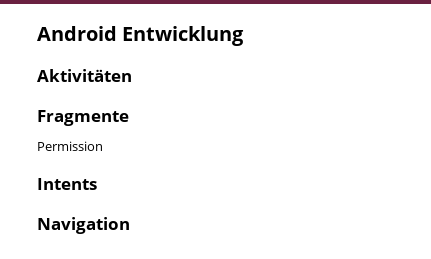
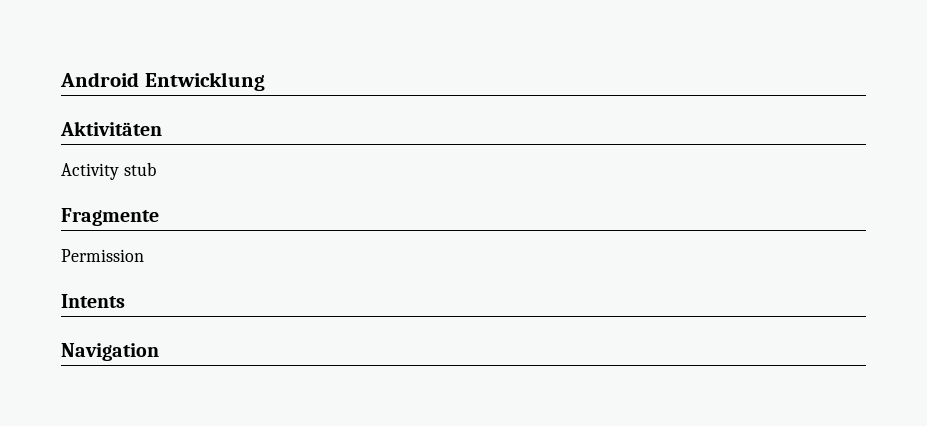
(132, 75) none -> [61,162,156,180] // Activity stub

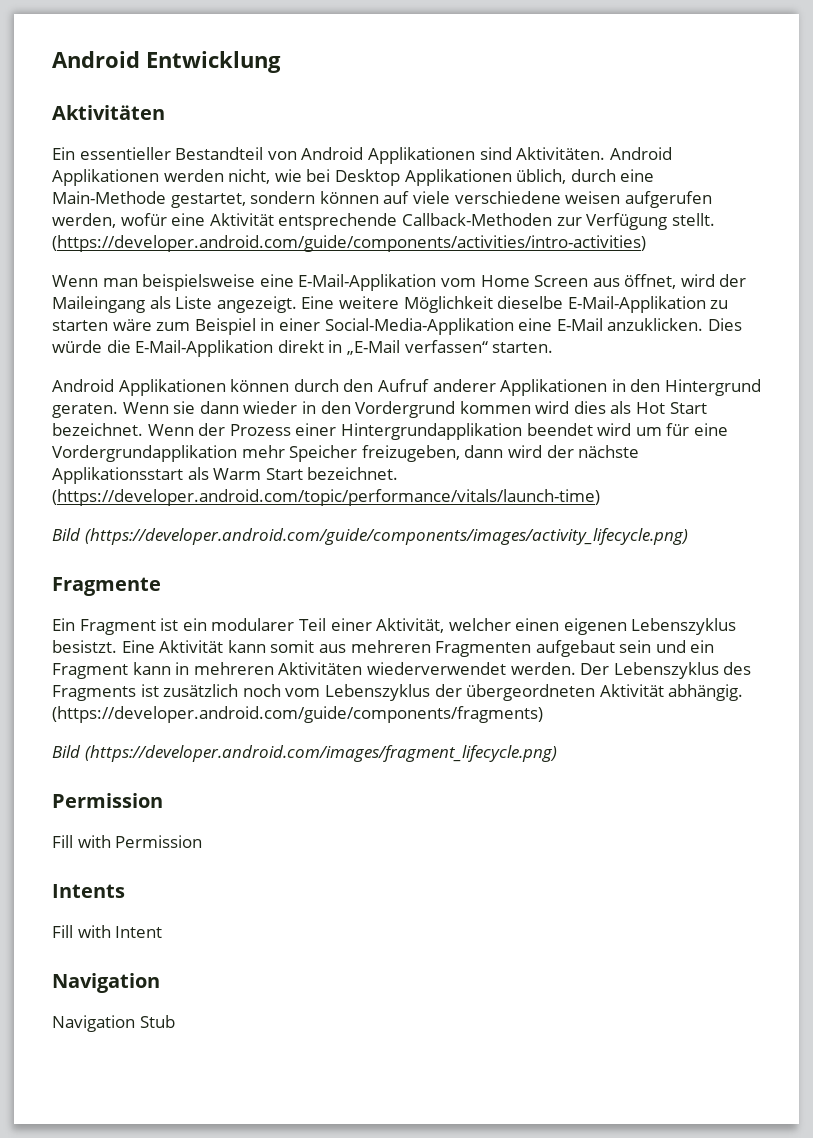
[61,162,156,180] [61,208,159,226] Activity stub // Fragmente // -> [52,147,672,164] [52,169,655,186] [52,191,712,208] [52,213,715,230] [52,235,646,252] [52,274,747,291] [52,296,729,313] [52,318,742,335] [52,340,554,357] [52,379,761,396] [52,401,707,418] [52,423,728,440] [52,445,640,462] [52,467,399,484] [52,489,600,506] [52,528,688,545] [52,577,161,596] [52,618,737,635] [52,640,715,657] [52,662,752,679] [52,684,744,701] [52,706,543,723] [52,745,557,762] [52,793,163,808] [52,835,111,848] Ein essentieller Bestandteil von Android Applikationen sind Aktivitäten. Android Applikationen werden nicht, wie bei Desktop Applikationen üblich, durch eine Main-Methode gestartet, sondern können auf viele verschiedene weisen aufgerufen werden, wofür eine Aktivität entsprechende Callback-Methoden zur Verfügung stellt. (https://developer.android.com/guide/components/activities/intro-activities) // Wenn man beispielsweise eine E-Mail-Applikation vom Home Screen aus öffnet, wird der Maileingang als Liste angezeigt. Eine weitere Möglichkeit dieselbe E-Mail-Applikation zu starten wäre zum Beispiel in einer Social-Media-Applikation eine E-Mail anzuklicken. Dies würde die E-Mail-Applikation direkt in „E-Mail verfassen“ starten. // Android Applikationen können durch den Aufruf anderer Applikationen in den Hintergrund geraten. Wenn sie dann wieder in den Vordergrund kommen wird dies als Hot Start bezeichnet. Wenn der Prozess einer Hintergrundapplikation beendet wird um für eine Vordergrundapplikation mehr Speicher freizugeben, dann wird der nächste Applikationsstart als Warm Start bezeichnet. (https://developer.android.com/topic/performance/vitals/launch-time) // Bild (https://developer.android.com/guide/components/images/activity_lifecycle.png) // Fragmente // Ein Fragment ist ein modularer Teil einer Aktivität, welcher einen eigenen Lebenszyklus besistzt. Eine Aktivität kann somit aus mehreren Fragmenten aufgebaut sein und ein Fragment kann in mehreren Aktivitäten wiederverwendet werden. Der Lebenszyklus des Fragments ist zusätzlich noch vom Lebenszyklus der übergeordneten Aktivität abhängig. (https://developer.android.com/guide/components/fragments) // Bild (https://developer.android.com/images/fragment_lifecycle.png) // Permission // Fill with
[61,343,159,361] // Navigation -> [52,925,163,938] [52,973,160,993] [52,1015,175,1032] // Fill with Intent // Navigation // Navigation Stub

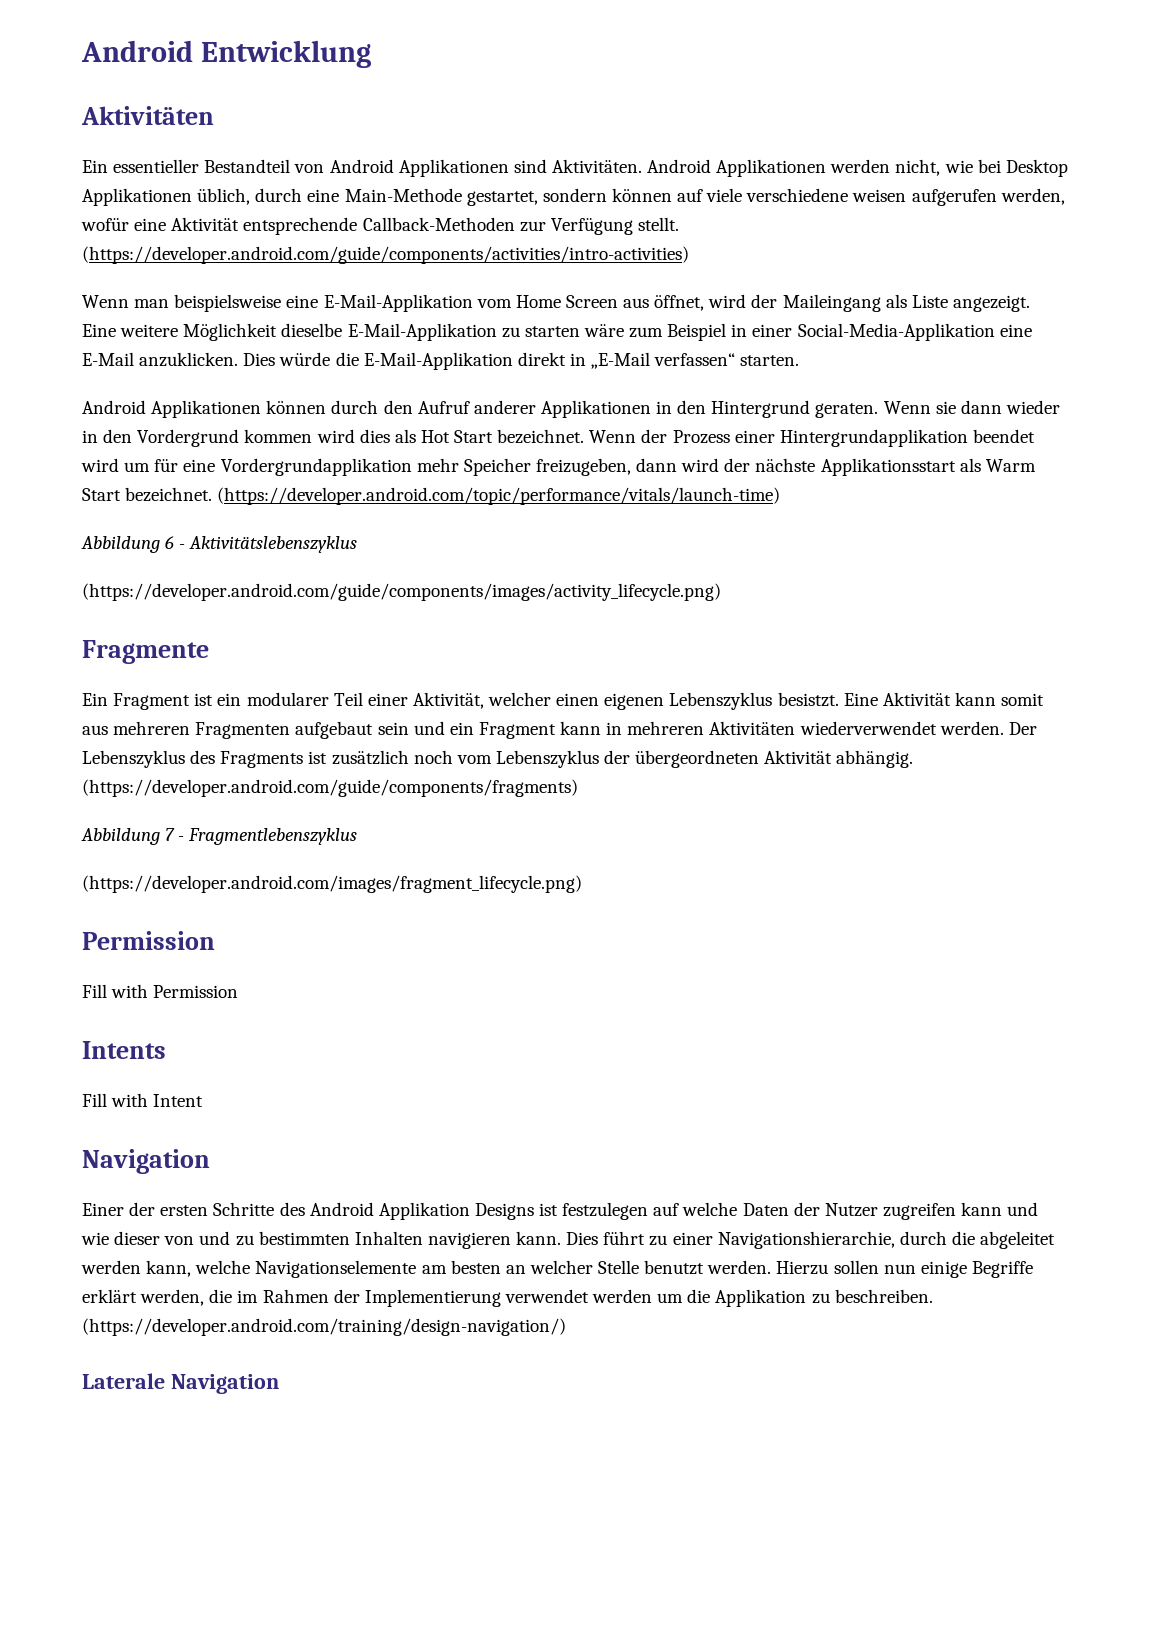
[52,528,81,541] Bild -> [81,536,358,553] Abbildung 6 - Aktivitätslebenszyklus //
[52,745,81,758] Bild -> [81,828,358,845] Abbildung 7 - Fragmentlebenszyklus //
[52,1015,175,1032] Navigation Stub -> [82,1202,1039,1220] [81,1231,1056,1249] [81,1260,1033,1278] [82,1289,933,1307] [82,1318,566,1336] [82,1373,279,1394] Einer der ersten Schritte des Android Applikation Designs ist festzulegen auf welche Daten der Nutzer zugreifen kann und wie dieser von und zu bestimmten Inhalten navigieren kann. Dies führt zu einer Navigationshierarchie, durch die abgeleitet werden kann, welche Navigationselemente am besten an welcher Stelle benutzt werden. Hierzu sollen nun einige Begriffe erklärt werden, die im Rahmen der Implementierung verwendet werden um die Applikation zu beschreiben. (https://developer.android.com/training/design-navigation/) // Laterale Navigation

